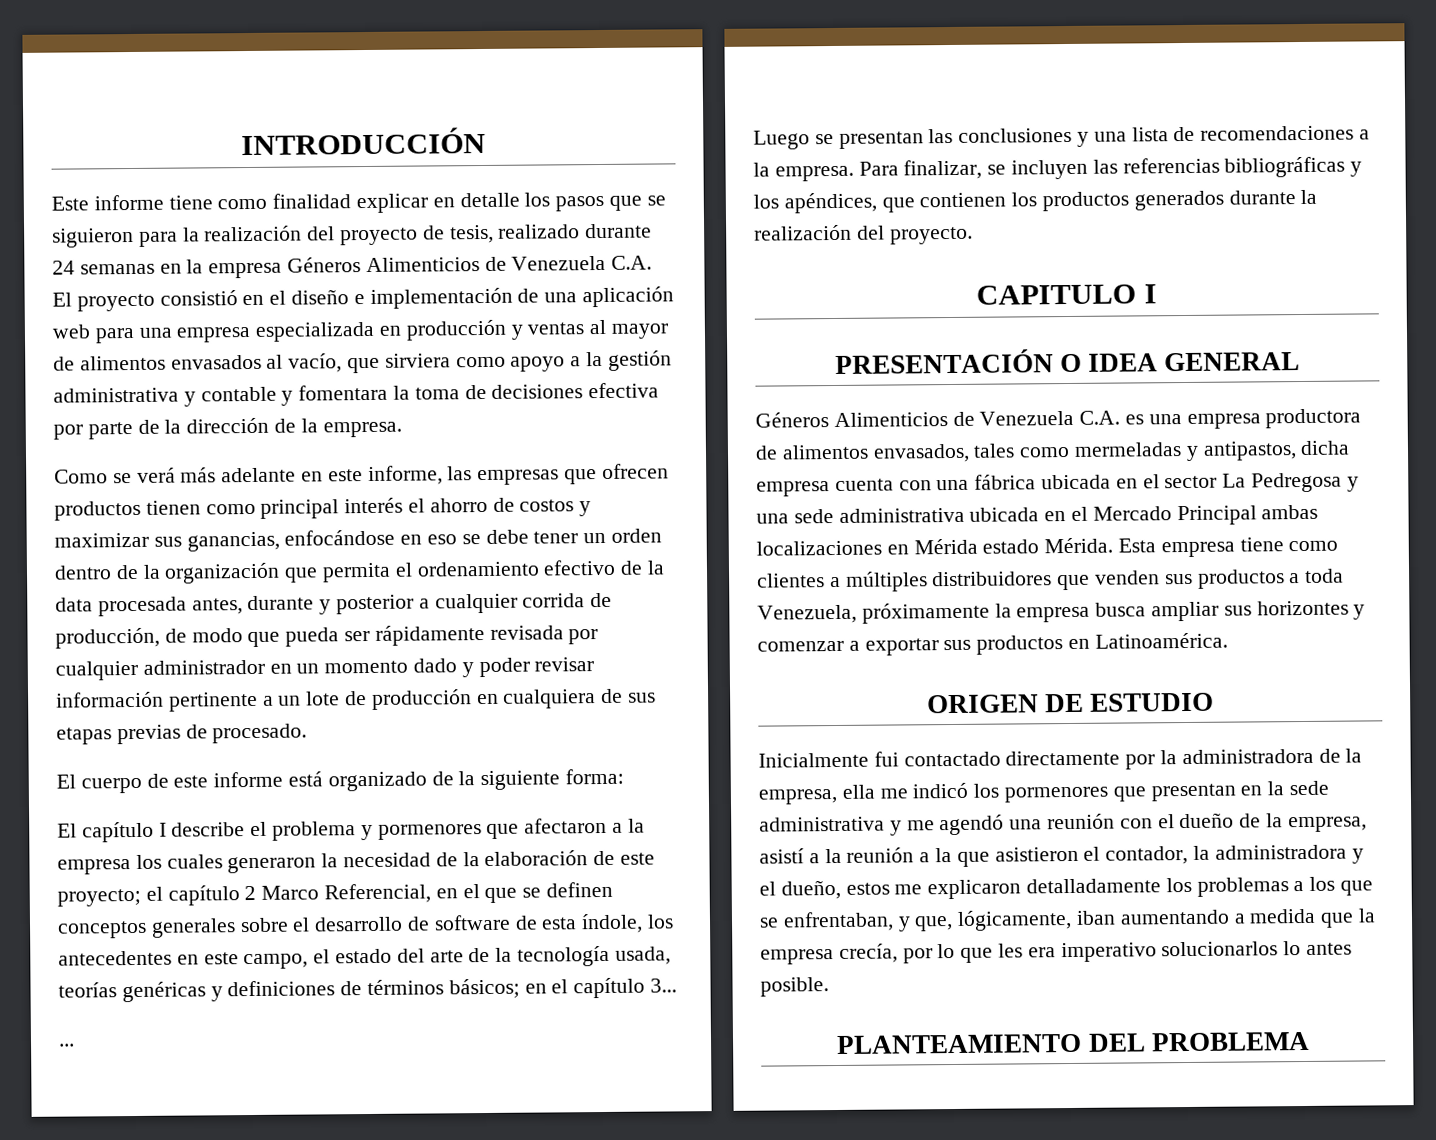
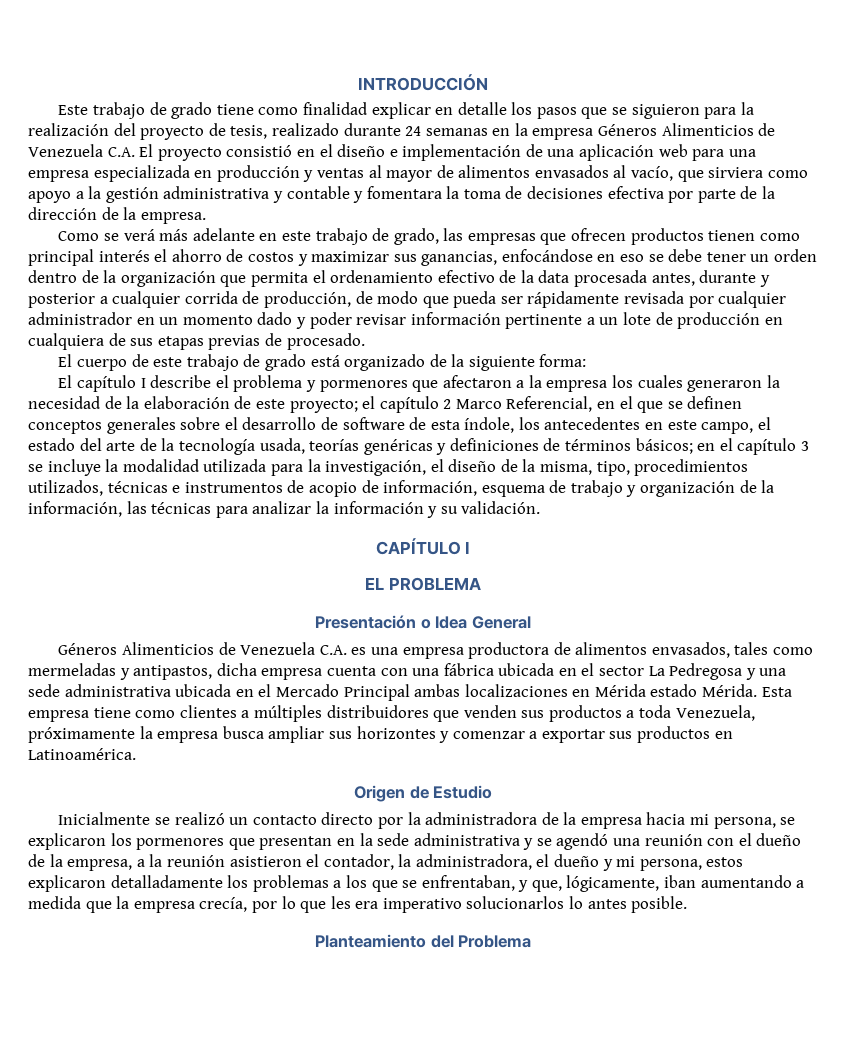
[93,194,164,211] informe -> [92,102,213,119] trabajo de grado
[367,465,443,485] informe, -> [315,228,439,245] trabajo de grado,
[213,771,284,788] informe -> [186,354,306,371] trabajo de grado
[650,978,678,993] [59,1043,75,1047] [753,125,1371,150] [753,156,1363,182] [753,189,1318,214] [754,224,973,245] [976,284,1157,305] [834,349,1301,374] 3... // ... // Luego se presentan las conclusiones y una lista de recomendaciones a la empresa. Para finalizar, se incluyen las referencias bibliográficas y los apéndices, que contienen los productos generados durante la realización del proyecto. // CAPITULO I // PRESENTACIÓN O IDEA GENERAL -> [801,441,810,451] [28,459,749,476] [28,480,775,497] [28,501,541,518] [375,538,471,555] [365,577,481,591] [315,615,531,629] 3 se incluye la modalidad utilizada para la investigación, el diseño de la misma, tipo, procedimientos utilizados, técnicas e instrumentos de acopio de información, esquema de trabajo y organización de la información, las técnicas para analizar la información y su validación. // CAPÍTULO I // EL PROBLEMA // Presentación o Idea General
[926,692,1215,714] [758,750,1121,768] ORIGEN DE ESTUDIO // Inicialmente fui contactado directamente -> [354,785,492,802] [58,812,374,825] Origen de Estudio // Inicialmente se realizó un contacto directo
[758,782,969,805] empresa, ella me indicó -> [580,812,796,829] [28,833,106,850] empresa hacia mi persona, se explicaron
[906,820,935,831] me -> [536,838,552,846] se
[759,848,804,864] asistí -> (133, 865) none
[919,848,990,867] a la que -> (225, 861) none
[1214,844,1364,864] [759,879,923,900] administradora y el dueño, estos me -> [415,854,744,871] administradora, el dueño y mi persona, estos
[836,1031,1310,1054] PLANTEAMIENTO DEL PROBLEMA -> [315,934,531,948] Planteamiento del Problema

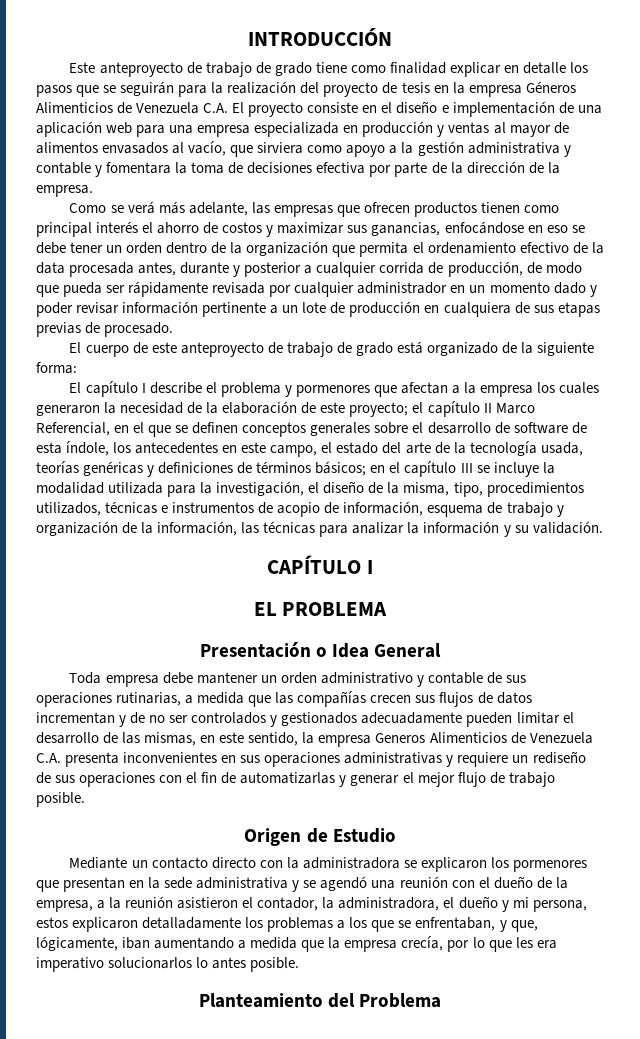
(89, 110) none -> [99,62,202,77] anteproyecto de
[631,104,700,119] siguieron -> [120,81,175,96] seguirán
[230,123,488,139] tesis, realizado durante 24 semanas -> [401,82,430,93] tesis
[226,145,293,157] consistió -> [307,102,359,113] consiste
[192,228,439,245] adelante en este trabajo de grado, -> [188,202,248,216] adelante,
(183, 362) none -> [180,342,283,357] anteproyecto de
[442,375,512,388] afectaron -> [400,382,448,394] afectan
[443,399,452,409] 2 -> [483,403,492,413] II
[801,441,810,451] 3 -> [460,463,473,473] III
[58,642,814,659] [28,663,787,680] [28,684,792,701] [28,705,755,722] [28,726,733,743] [28,748,136,760] Géneros Alimenticios de Venezuela C.A. es una empresa productora de alimentos envasados, tales como mermeladas y antipastos, dicha empresa cuenta con una fábrica ubicada en el sector La Pedregosa y una sede administrativa ubicada en el Mercado Principal ambas localizaciones en Mérida estado Mérida. Esta empresa tiene como clientes a múltiples distribuidores que venden sus productos a toda Venezuela, próximamente la empresa busca ampliar sus horizontes y comenzar a exportar sus productos en Latinoamérica. -> [69,672,526,687] [36,691,532,707] [36,712,574,727] [36,732,593,747] [36,751,586,767] [36,772,555,787] [36,792,85,807] Toda empresa debe mantener un orden administrativo y contable de sus operaciones rutinarias, a medida que las compañías crecen sus flujos de datos incrementan y de no ser controlados y gestionados adecuadamente pueden limitar el desarrollo de las mismas, en este sentido, la empresa Generos Alimenticios de Venezuela C.A. presenta inconvenientes en sus operaciones administrativas y requiere un rediseño de sus operaciones con el fin de automatizarlas y generar el mejor flujo de trabajo posible.
[58,812,225,825] Inicialmente se realizó -> [69,857,128,869] Mediante
[377,817,403,829] por -> [259,860,283,868] con
[541,812,776,829] de la empresa hacia mi persona, -> (400, 863) none

